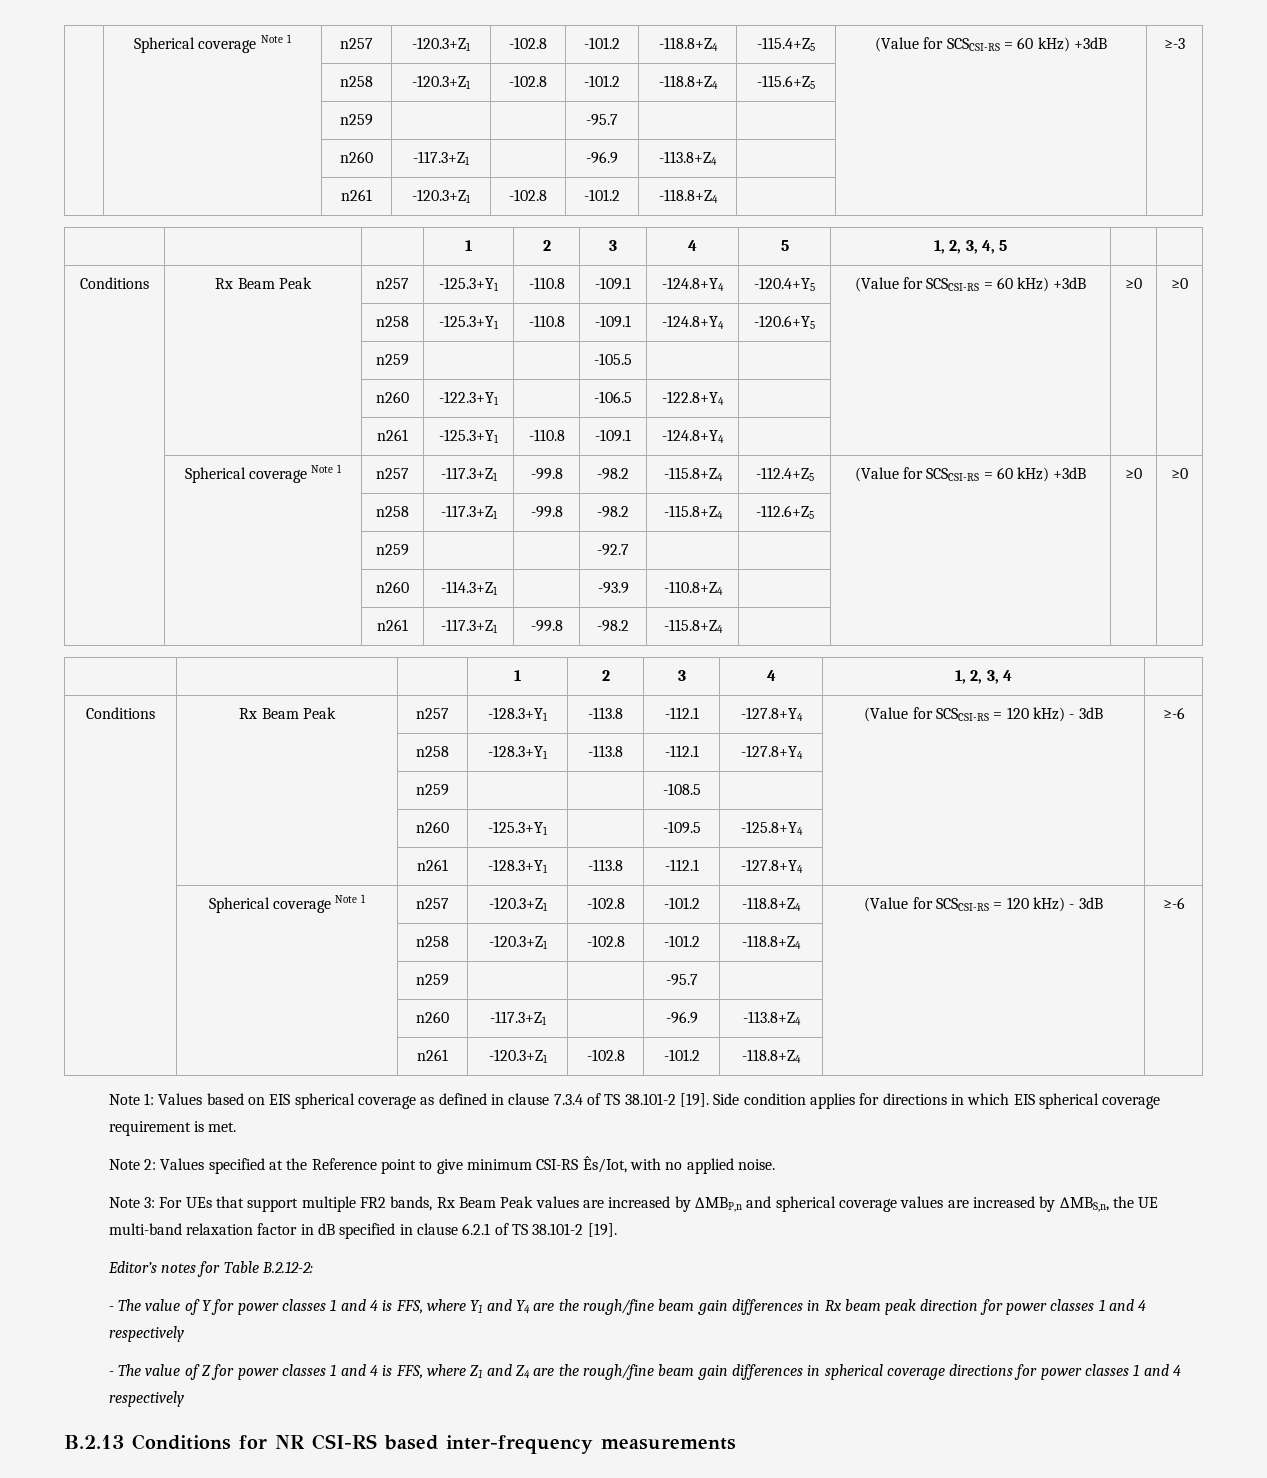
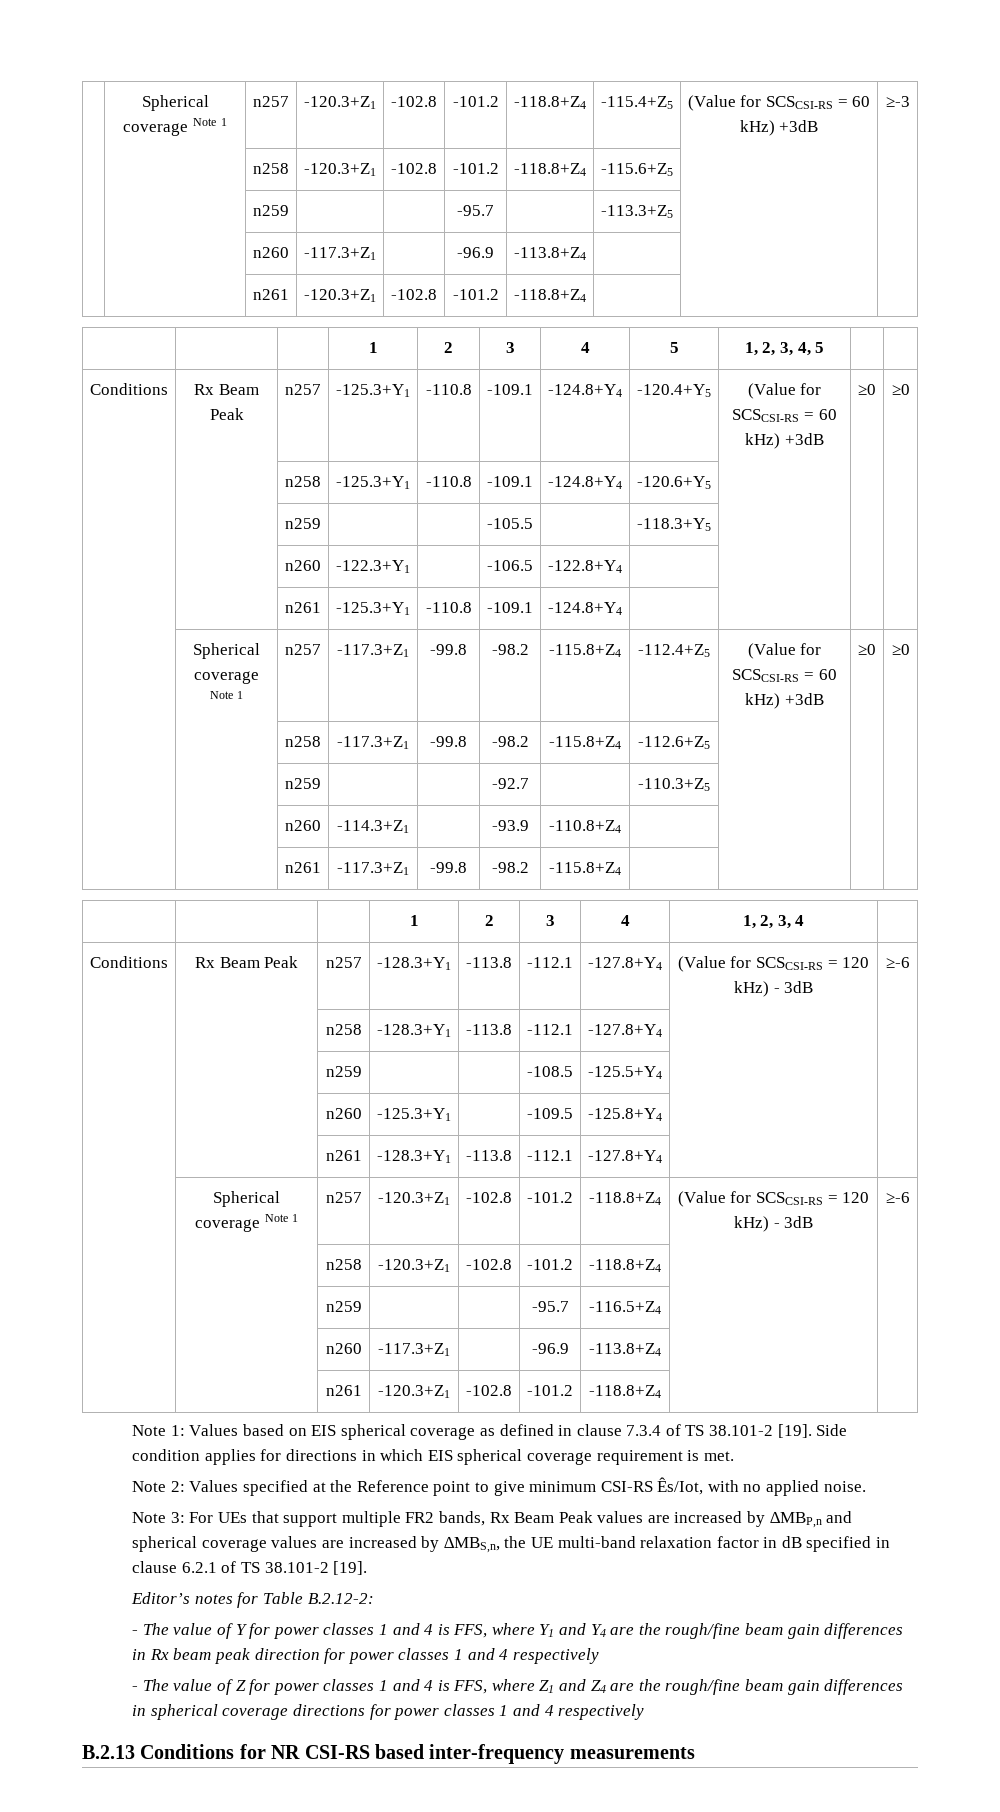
(618, 120) none -> [601,205,673,218] -113.3+Z5
(632, 359) none -> [637,518,711,531] -118.3+Y5
(629, 550) none -> [638,778,710,791] -110.3+Z5
(701, 789) none -> [588,1066,662,1079] -125.5+Y4
(698, 980) none -> [589,1301,661,1314] -116.5+Z4

